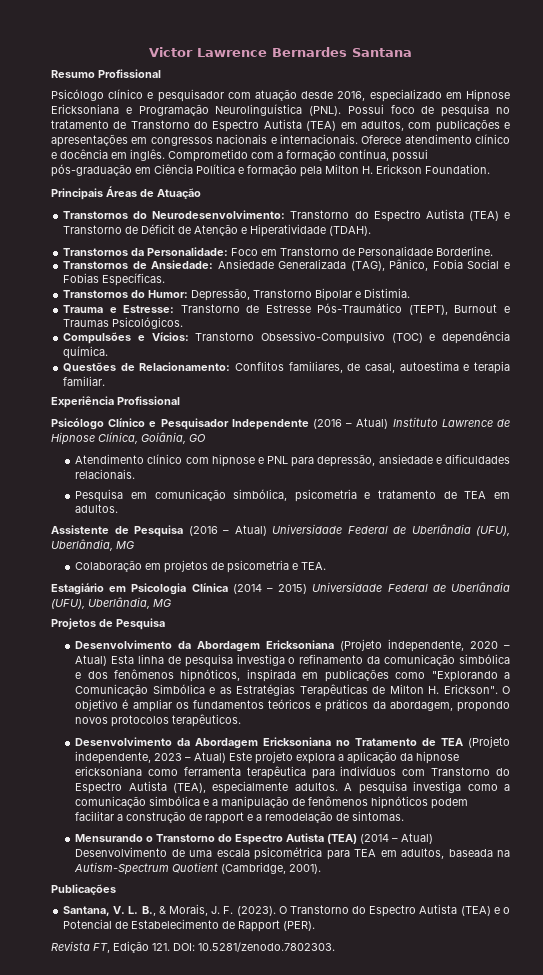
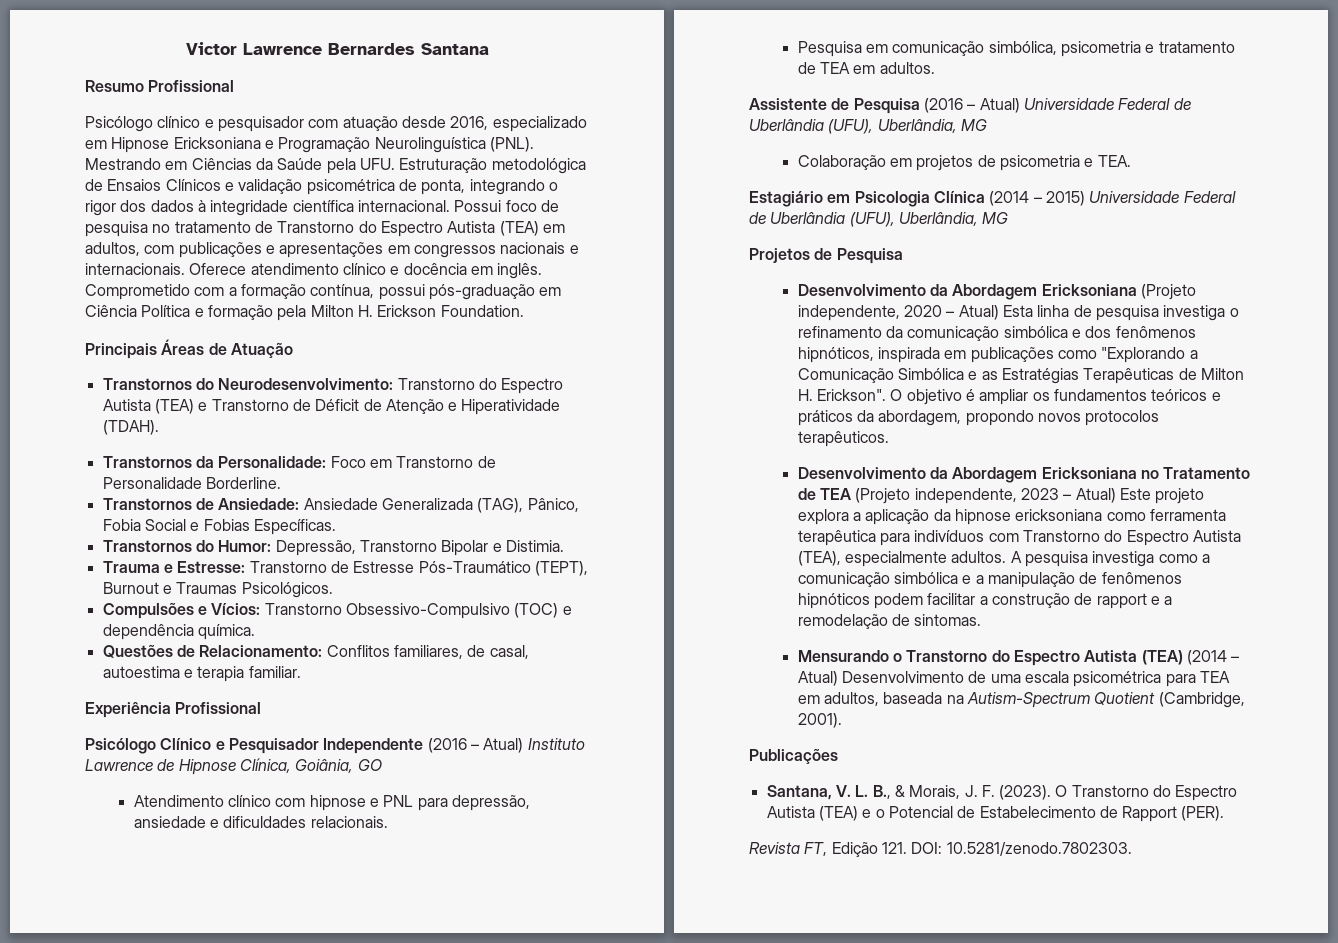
(342, 111) none -> [85,158,586,174] [85,179,558,195] [85,200,450,216] Mestrando em Ciências da Saúde pela UFU. Estruturação metodológica de Ensaios Clínicos e validação psicométrica de ponta, integrando o rigor dos dados à integridade científica internacional.

